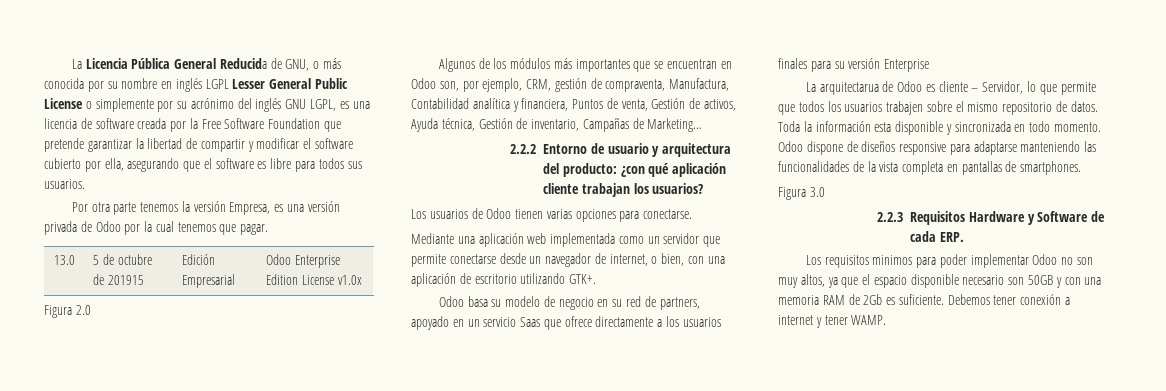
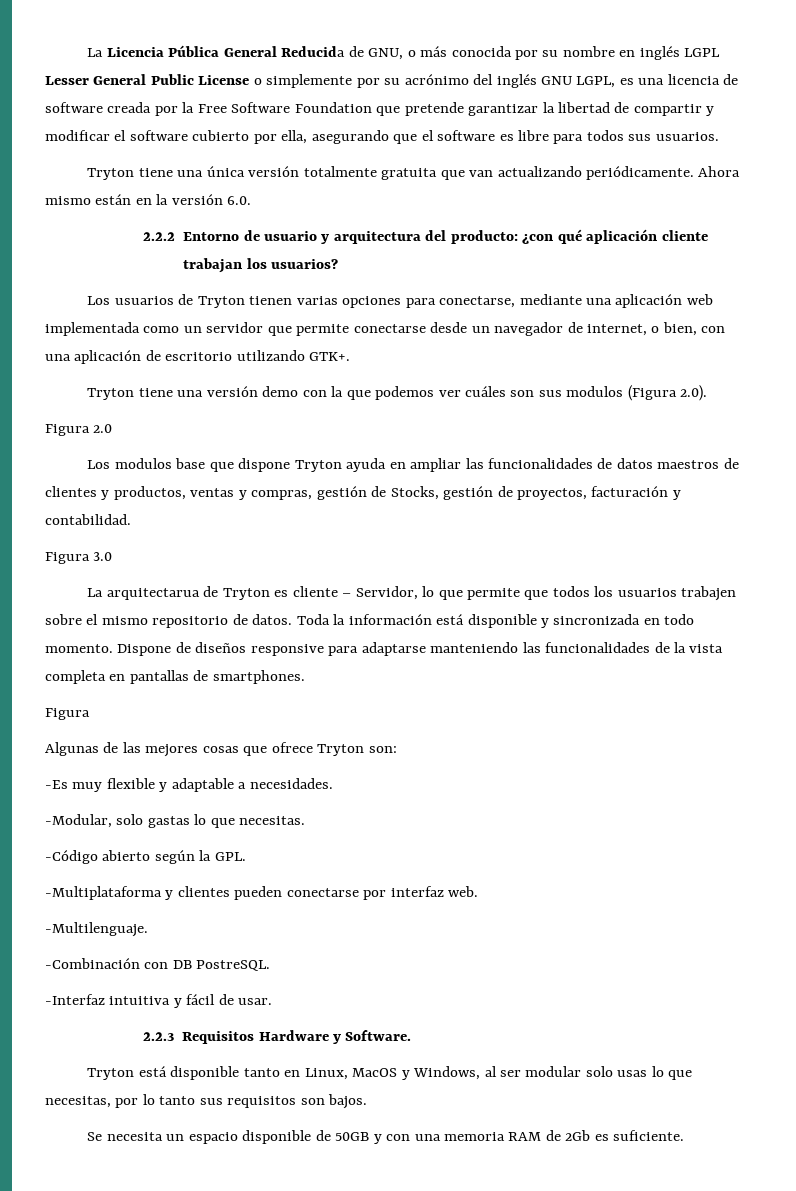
[71,201,340,215] [44,221,269,235] [54,255,75,265] [93,254,152,265] [93,274,144,285] [182,254,216,265] [182,274,236,288] [266,254,340,268] [266,274,362,285] [44,305,91,318] [438,58,732,72] [411,78,730,92] [411,98,737,112] [411,117,703,132] Por otra parte tenemos la versión Empresa, es una versión privada de Odoo por la cual tenemos que pagar. // 13.0 | 5 de octubre de 201915 | Edición Empresarial | Odoo Enterprise Edition License v1.0x // Figura 2.0 // Algunos de los módulos más importantes que se encuentran en Odoo son, por ejemplo, CRM, gestión de compraventa, Manufactura, Contabilidad analítica y financiera, Puntos de venta, Gestión de activos, Ayuda técnica, Gestión de inventario, Campañas de Marketing… -> [87,166,741,180] [45,194,252,205] Tryton tiene una única versión totalmente gratuita que van actualizando periódicamente. Ahora mismo están en la versión 6.0.
[486,208,512,219] Odoo -> [197,296,245,308] Tryton
[643,209,693,219] [411,233,454,244] conectarse. // Mediante -> [439,294,582,308] conectarse, mediante
[438,296,700,310] [411,316,721,330] [778,58,930,72] Odoo basa su modelo de negocio en su red de partners, apoyado en un servicio Saas que ofrece directamente a los usuarios finales para su versión Enterprise -> [87,385,708,401] [45,424,113,436] [87,458,739,472] [45,486,681,500] [45,514,131,525] [45,552,113,564] Tryton tiene una versión demo con la que podemos ver cuáles son sus modulos (Figura 2.0). // Figura 2.0 // Los modulos base que dispone Tryton ayuda en ampliar las funcionalidades de datos maestros de clientes y productos, ventas y compras, gestión de Stocks, gestión de proyectos, facturación y contabilidad. // Figura 3.0
[897,81,923,92] Odoo -> [222,588,270,600] Tryton
[874,122,892,132] esta -> [436,614,465,625] está
[778,141,843,155] Odoo dispone -> [117,644,172,656] Dispone
[809,187,825,197] [877,211,1106,225] [910,231,964,242] [805,254,1094,268] [778,274,1025,288] 3.0 // 2.2.3 Requisitos Hardware y Software de cada ERP. // Los requisitos minimos para poder implementar Odoo no son muy altos, ya que el espacio disponible necesario son -> [45,742,397,757] [45,778,333,792] [45,814,306,828] [45,850,246,864] [45,886,479,900] [45,922,148,937] [45,958,271,971] [45,994,273,1008] [142,1030,412,1044] [87,1066,693,1080] [45,1094,368,1109] [87,1130,331,1144] // Algunas de las mejores cosas que ofrece Tryton son: // -Es muy flexible y adaptable a necesidades. // -Modular, solo gastas lo que necesitas. // -Código abierto según la GPL. // -Multiplataforma y clientes pueden conectarse por interfaz web. // -Multilenguaje. // -Combinación con DB PostreSQL. // -Interfaz intuitiva y fácil de usar. // 2.2.3 Requisitos Hardware y Software. // Tryton está disponible tanto en Linux, MacOS y Windows, al ser modular solo usas lo que necesitas, por lo tanto sus requisitos son bajos. // Se necesita un espacio disponible de
[947,294,1071,305] [778,315,887,328] Debemos tener conexión a internet y tener WAMP. -> (685, 1135) none

